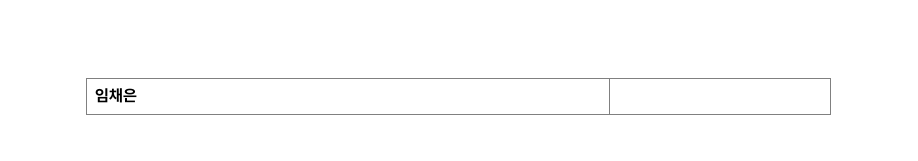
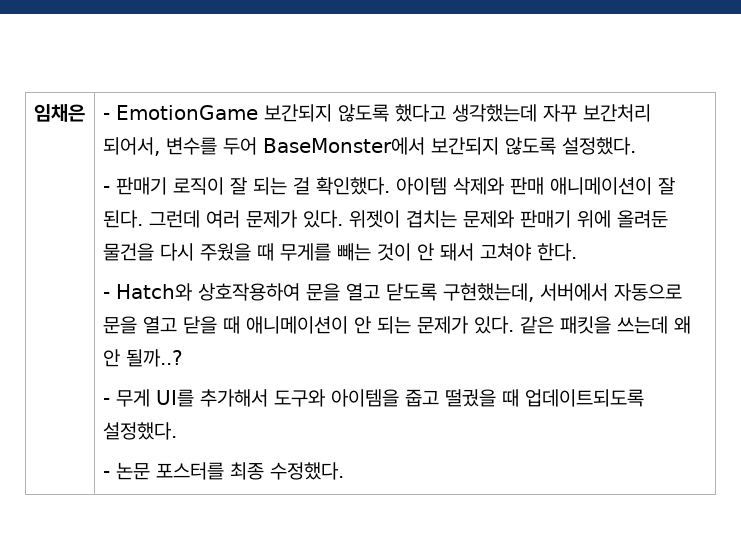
(137, 95) none -> [102,104,651,122] [102,137,636,156] [102,177,675,195] [102,210,668,228] [102,243,577,261] [102,283,682,302] [102,316,691,334] [102,349,183,367] [102,389,644,407] [102,422,177,440] [102,462,344,480] - EmotionGame 보간되지 않도록 했다고 생각했는데 자꾸 보간처리 되어서, 변수를 두어 BaseMonster에서 보간되지 않도록 설정했다. // - 판매기 로직이 잘 되는 걸 확인했다. 아이템 삭제와 판매 애니메이션이 잘 된다. 그런데 여러 문제가 있다. 위젯이 겹치는 문제와 판매기 위에 올려둔 물건을 다시 주웠을 때 무게를 빼는 것이 안 돼서 고쳐야 한다. // - Hatch와 상호작용하여 문을 열고 닫도록 구현했는데, 서버에서 자동으로 문을 열고 닫을 때 애니메이션이 안 되는 문제가 있다. 같은 패킷을 쓰는데 왜 안 될까..? // - 무게 UI를 추가해서 도구와 아이템을 줍고 떨궜을 때 업데이트되도록 설정했다. // - 논문 포스터를 최종 수정했다.

